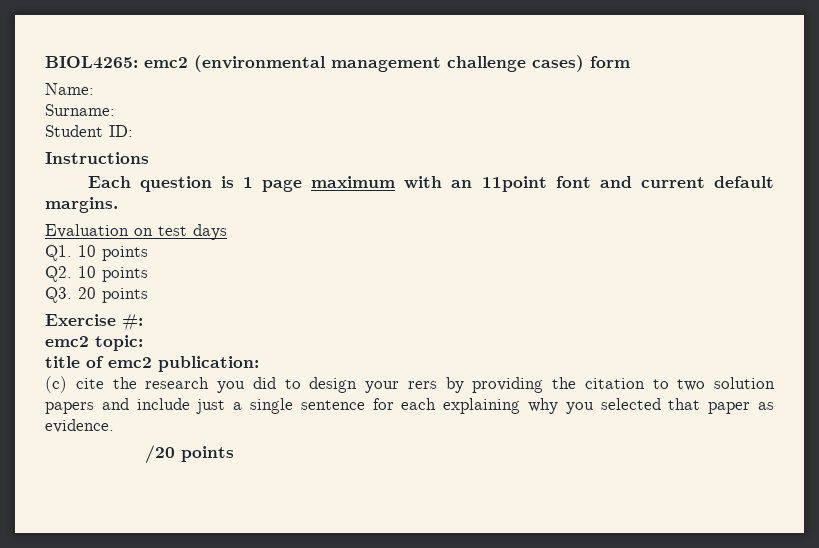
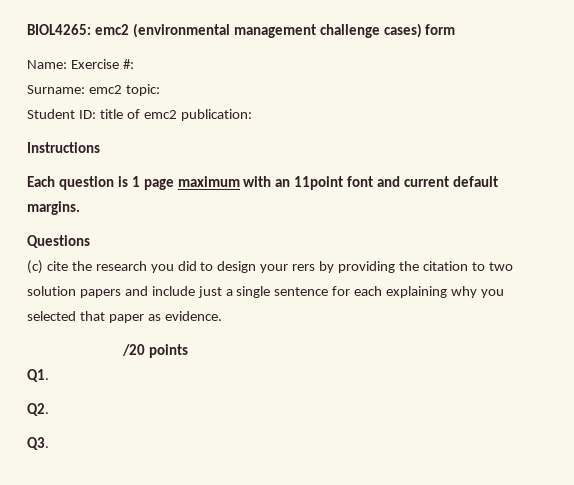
(94, 89) none -> [70,59,134,69] Exercise #:
(115, 110) none -> [88,84,160,96] emc2 topic:
(133, 131) none -> [99,109,252,121] title of emc2 publication:
[45,224,227,240] [45,245,148,261] [45,266,148,282] [45,287,148,303] [45,314,143,331] [45,335,143,351] [45,356,259,372] Evaluation on test days // Q1. 10 points // Q2. 10 points // Q3. 20 points // Exercise #: // emc2 topic: // title of emc2 publication: -> [27,235,90,248] Questions
(235, 454) none -> [27,369,49,382] [27,403,49,416] [27,437,49,450] // Q1. // Q2. // Q3.

